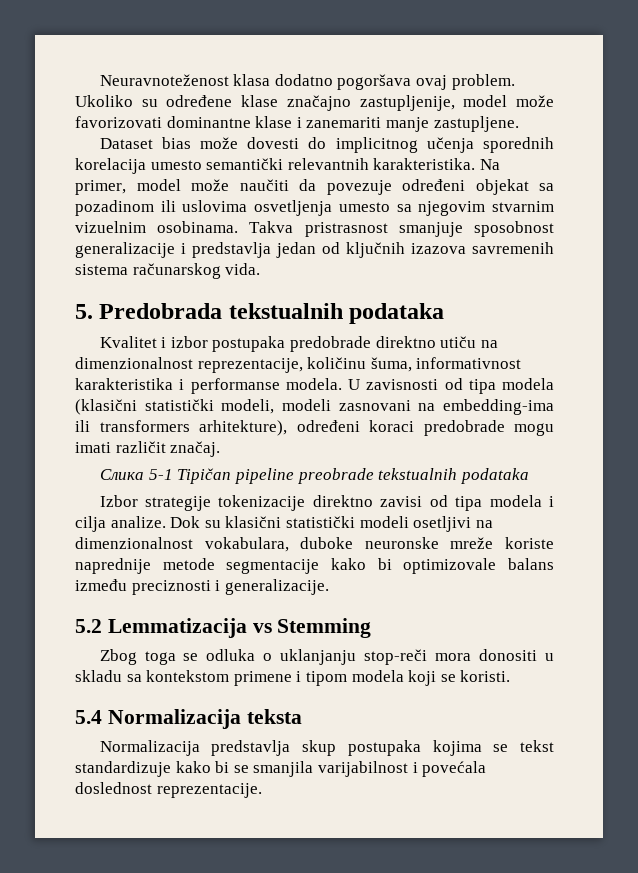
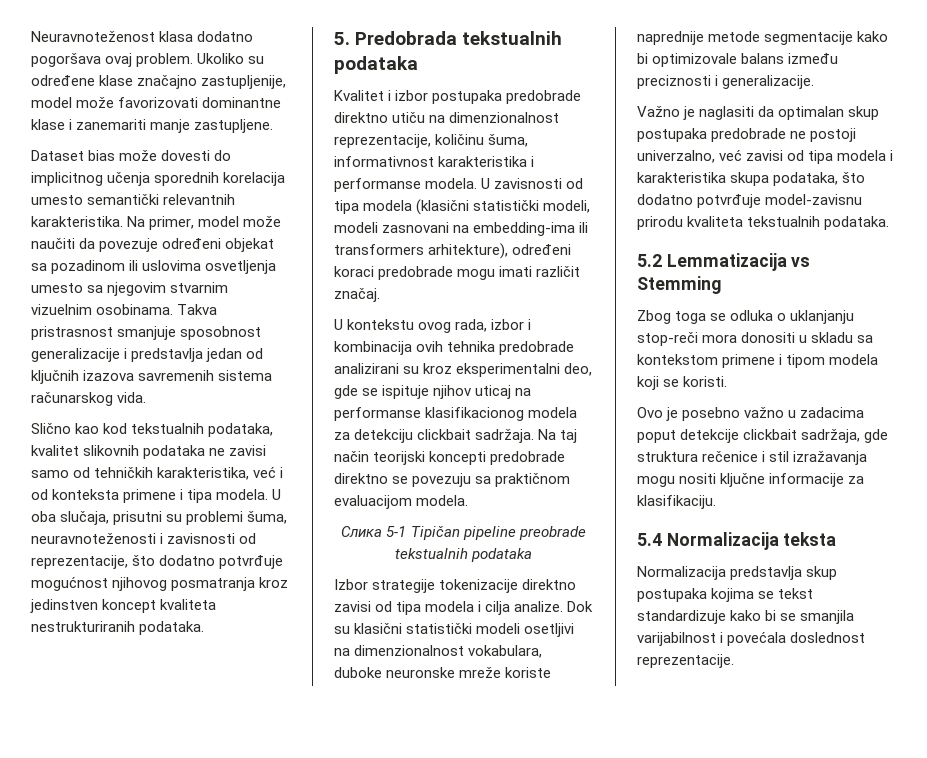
(261, 269) none -> [31,423,274,437] [31,445,267,459] [31,466,284,480] [31,489,282,503] [31,511,288,525] [31,533,257,544] [31,555,284,569] [31,576,289,591] [30,599,217,613] [31,621,205,635] // Slično kao kod tekstualnih podataka, kvalitet slikovnih podataka ne zavisi samo od tehničkih karakteristika, već i od konteksta primene i tipa modela. U oba slučaja, prisutni su problemi šuma, neuravnoteženosti i zavisnosti od reprezentacije, što dodatno potvrđuje mogućnost njihovog posmatranja kroz jedinstven koncept kvaliteta nestrukturiranih podataka.
(221, 449) none -> [334,319,532,333] [334,341,575,355] [334,363,593,377] [334,385,532,399] [334,407,578,421] [334,429,578,443] [334,451,566,465] [334,473,571,487] [334,495,469,509] // U kontekstu ovog rada, izbor i kombinacija ovih tehnika predobrade analizirani su kroz eksperimentalni deo, gde se ispituje njihov uticaj na performanse klasifikacionog modela za detekciju clickbait sadržaja. Na taj način teorijski koncepti predobrade direktno se povezuju sa praktičnom evaluacijom modela.
(329, 587) none -> [637,106,880,120] [637,128,857,142] [637,149,894,164] [637,172,866,186] [637,194,863,208] [637,216,890,230] // Važno je naglasiti da optimalan skup postupaka predobrade ne postoji univerzalno, već zavisi od tipa modela i karakteristika skupa podataka, što dodatno potvrđuje model-zavisnu prirodu kvaliteta tekstualnih podataka.
(511, 676) none -> [637,407,865,421] [637,429,889,443] [637,451,868,465] [637,473,865,487] [637,495,716,509] // Ovo je posebno važno u zadacima poput detekcije clickbait sadržaja, gde struktura rečenice i stil izražavanja mogu nositi ključne informacije za klasifikaciju.

